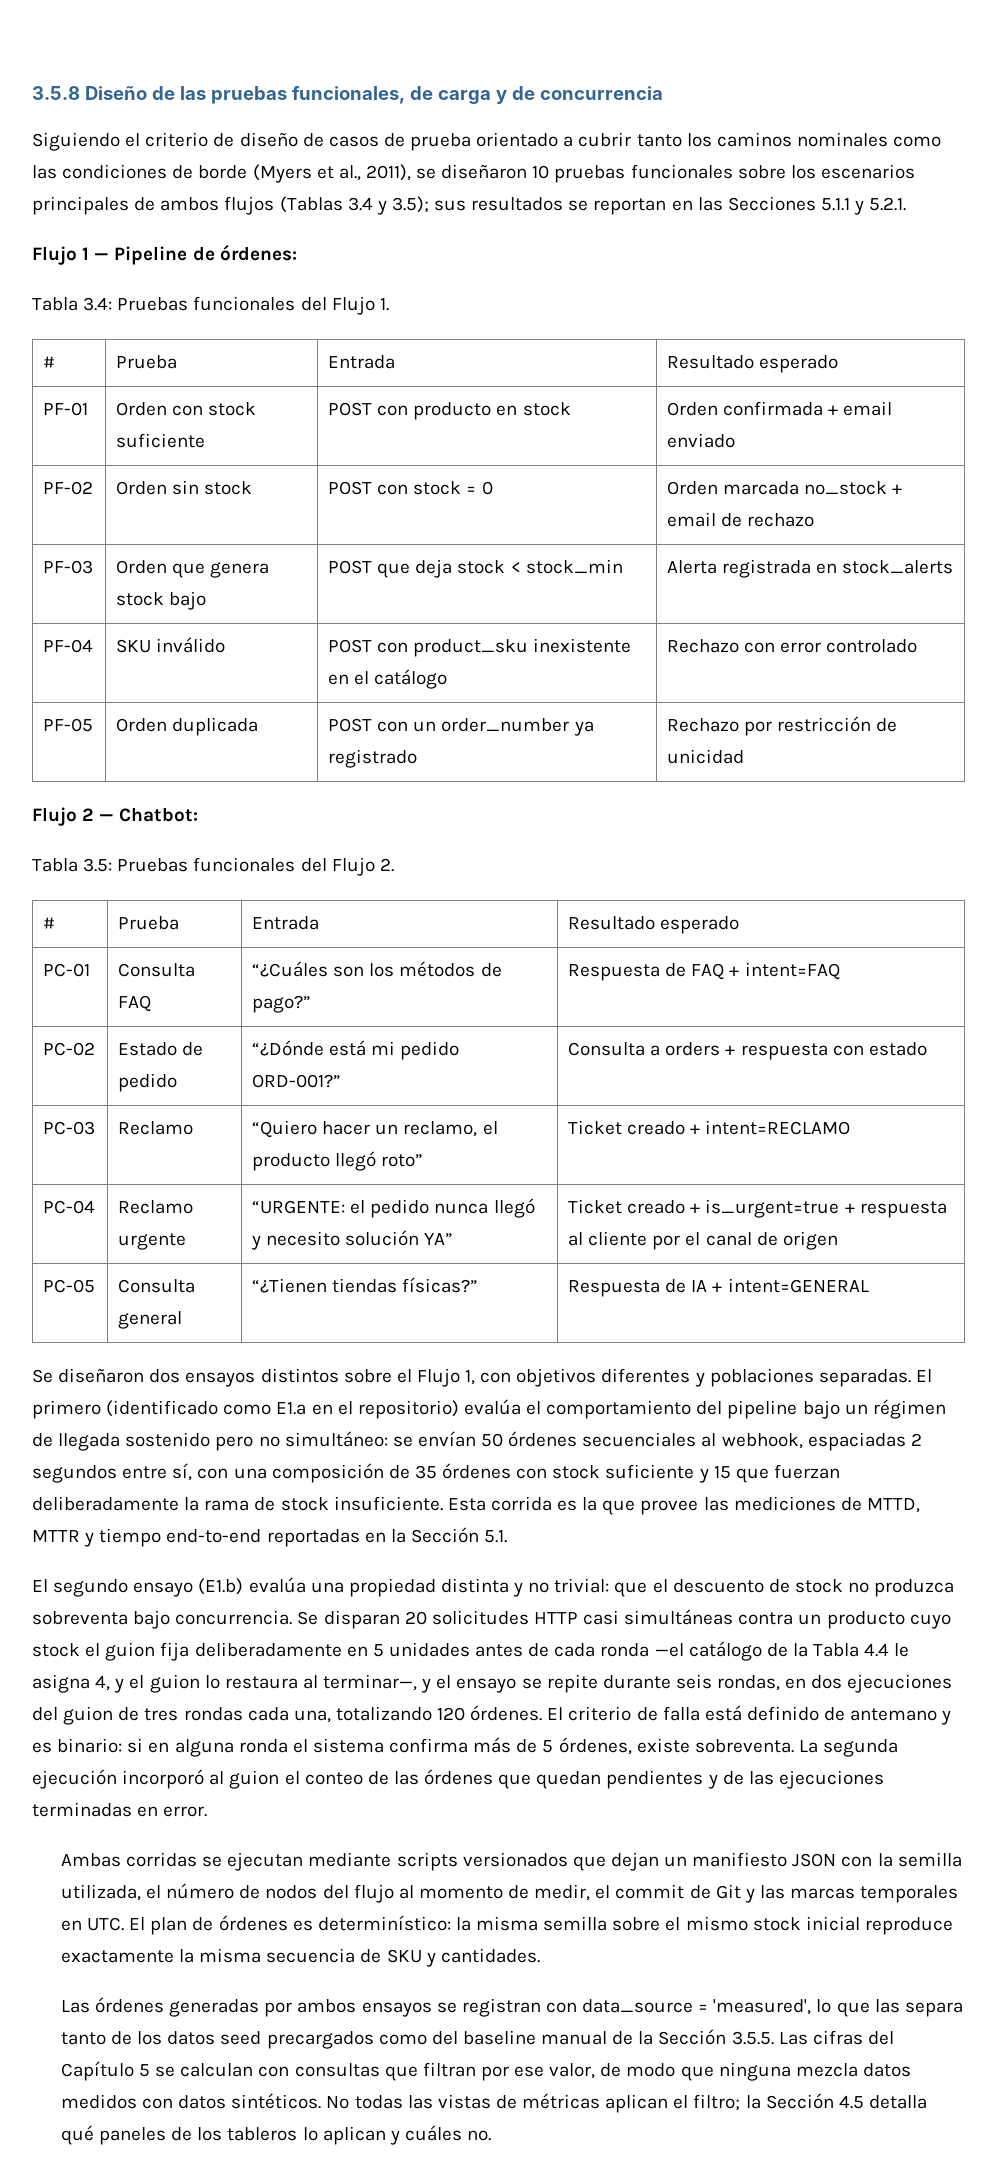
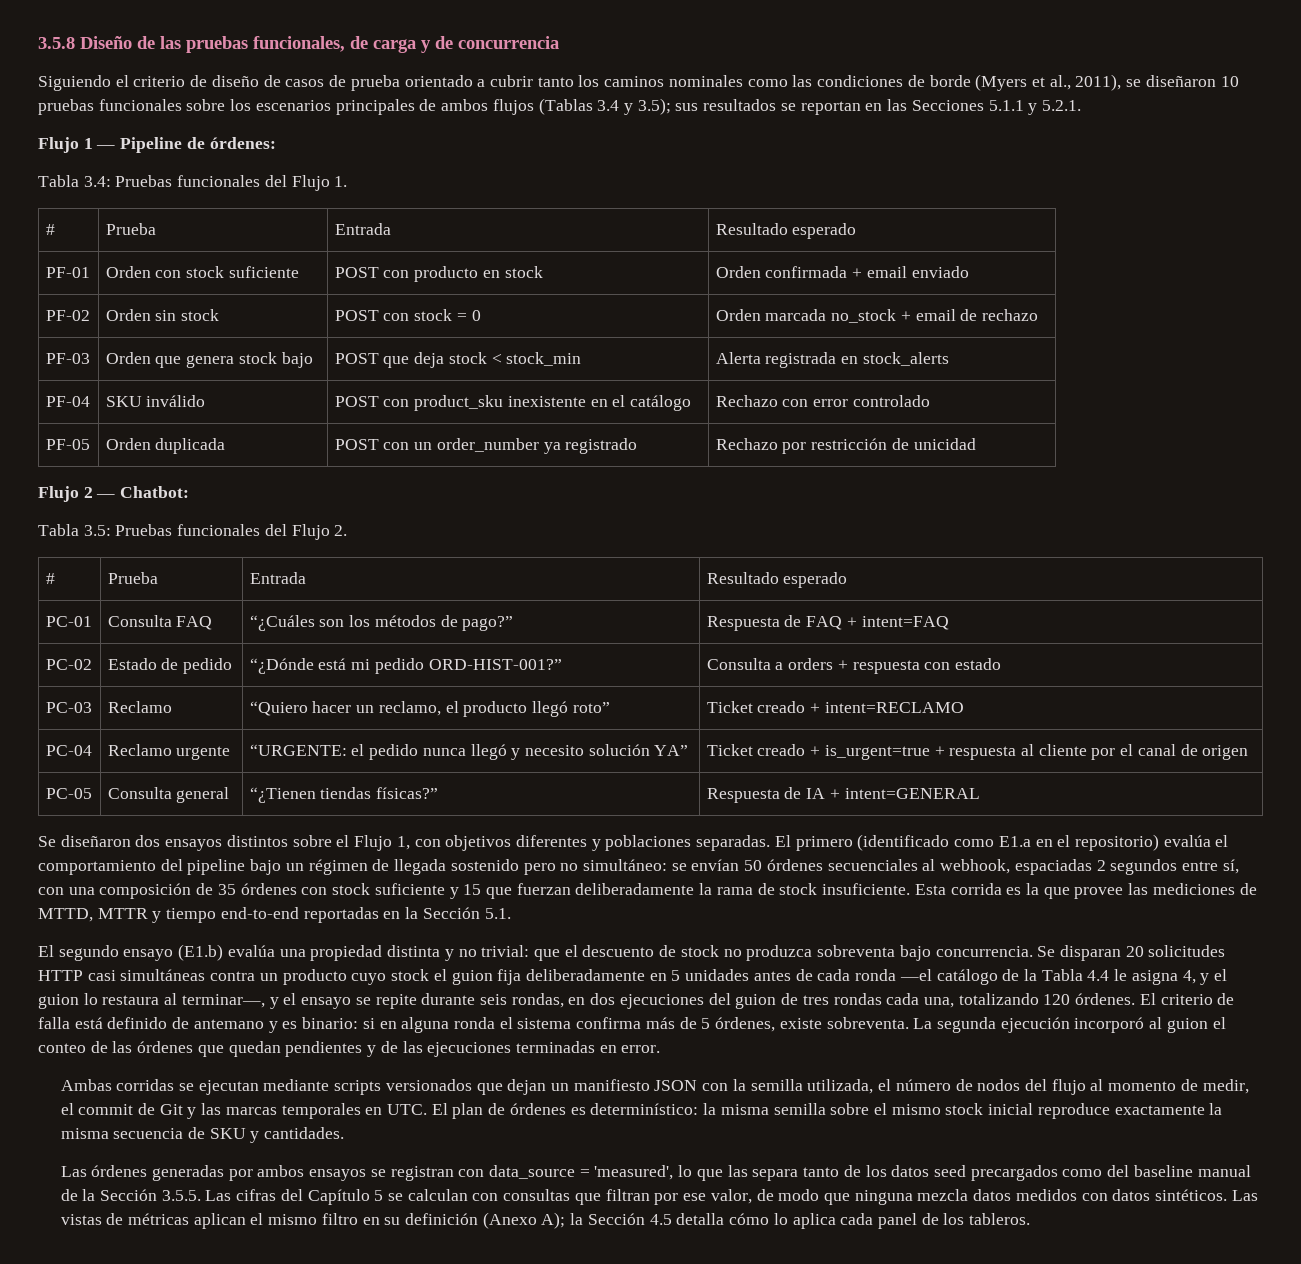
[252,1074,342,1088] ORD-001?” -> [428,659,562,670] ORD-HIST-001?”
[326,2095,433,2109] No todas las -> [1231,1190,1258,1201] Las
[693,2093,927,2111] [60,2125,492,2145] filtro; la Sección 4.5 detalla qué paneles de los tableros lo aplican y cuáles no. -> [268,1212,1031,1229] mismo filtro en su definición (Anexo A); la Sección 4.5 detalla cómo lo aplica cada panel de los tableros.

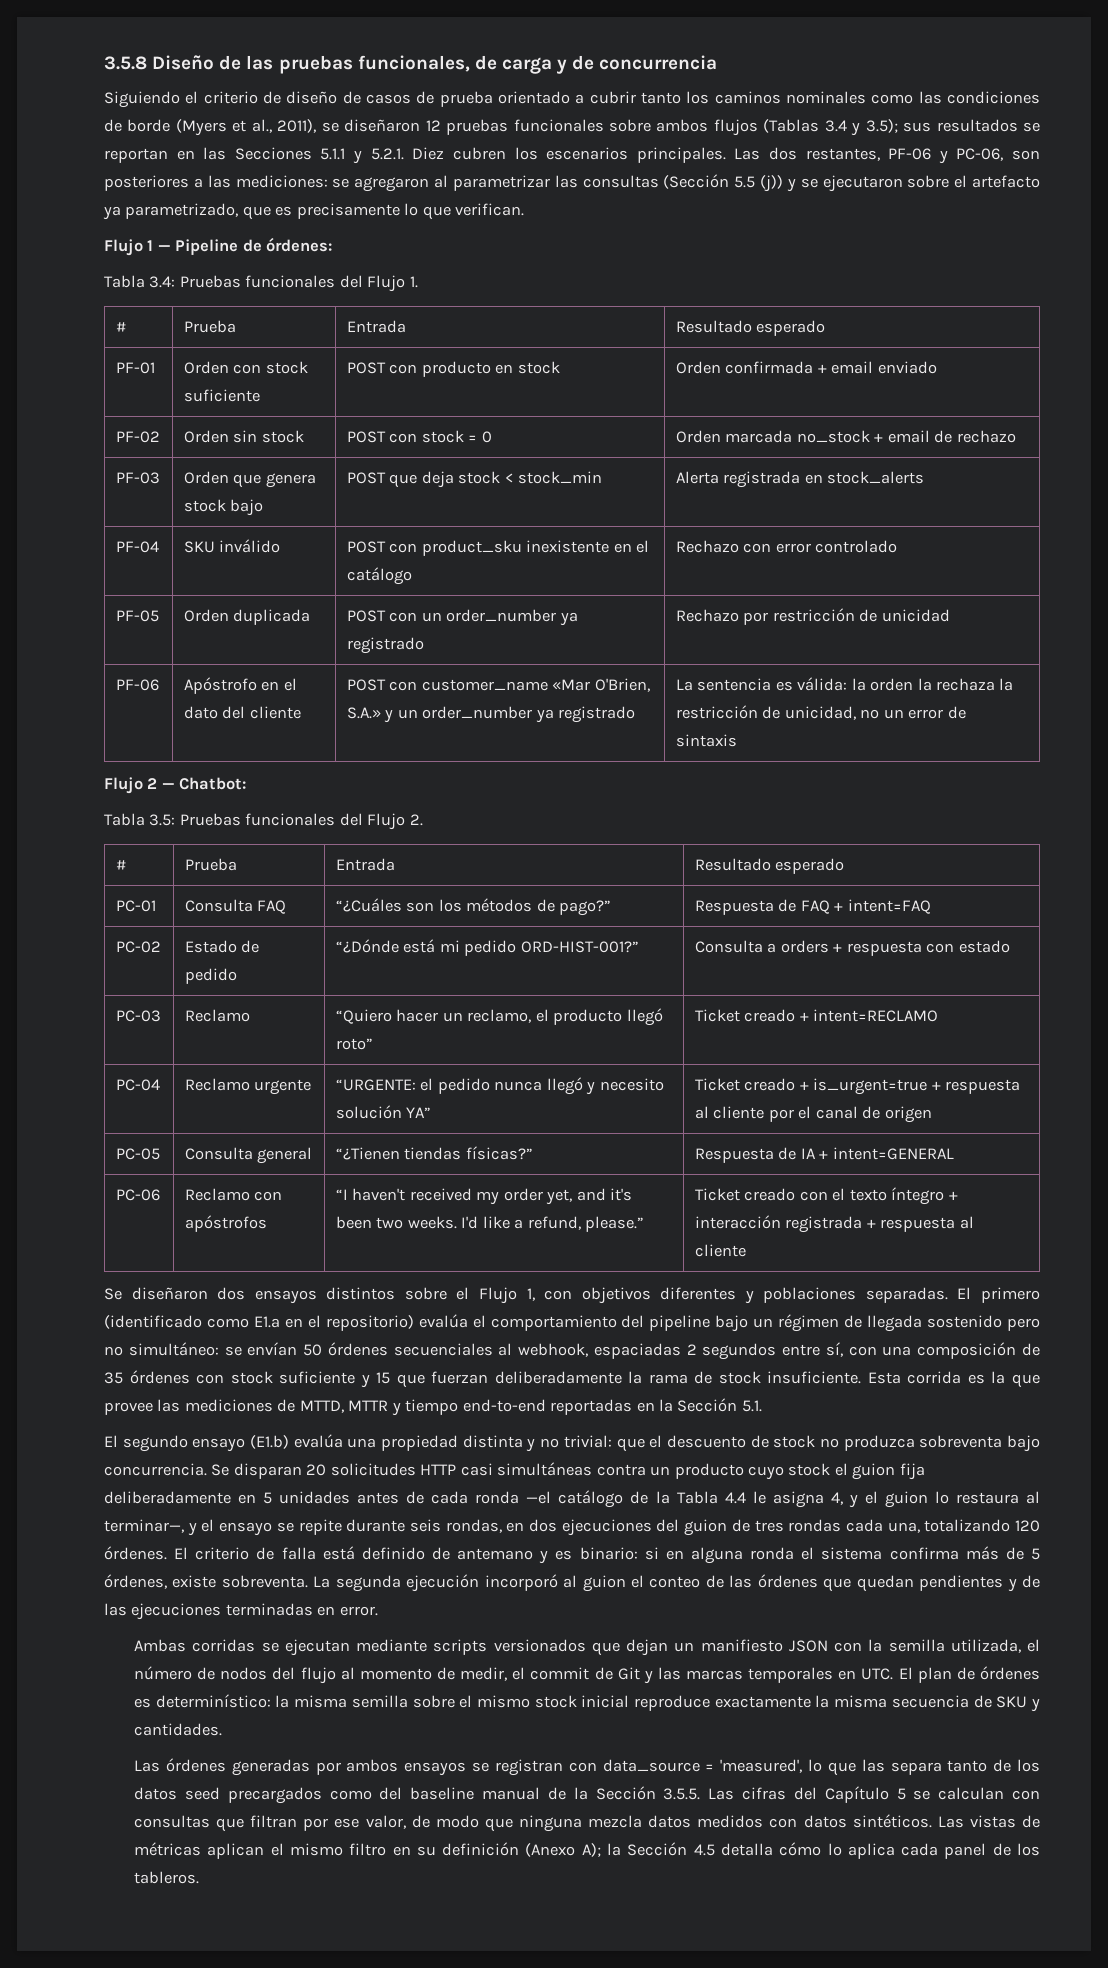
[1220,76,1239,87] 10 -> [425,120,441,131] 12
[230,99,437,115] los escenarios principales de -> (651, 125) none
(1081, 105) none -> [412,147,1040,164] [104,174,1041,192] [103,203,525,220] Diez cubren los escenarios principales. Las dos restantes, PF-06 y PC-06, son posteriores a las mediciones: se agregaron al parametrizar las consultas (Sección 5.5 (j)) y se ejecutaron sobre el artefacto ya parametrizado, que es precisamente lo que verifican.
(976, 444) none -> [115,679,159,691] [183,677,297,694] [183,706,301,719] [346,678,650,692] [346,706,636,723] [675,677,1014,691] [675,705,966,720] [675,734,737,747] // PF-06 | Apóstrofo en el dato del cliente | POST con customer_name «Mar O'Brien, S.A.» y un order_number ya registrado | La sentencia es válida: la orden la rechaza la restricción de unicidad, no un error de sintaxis
(980, 793) none -> [115,1189,160,1201] [184,1188,283,1201] [184,1215,267,1232] [335,1188,633,1205] [335,1216,645,1232] [694,1187,958,1205] [694,1215,974,1233] [694,1244,746,1257] // PC-06 | Reclamo con apóstrofos | “I haven't received my order yet, and it's been two weeks. I'd like a refund, please.” | Ticket creado con el texto íntegro + interacción registrada + respuesta al cliente

